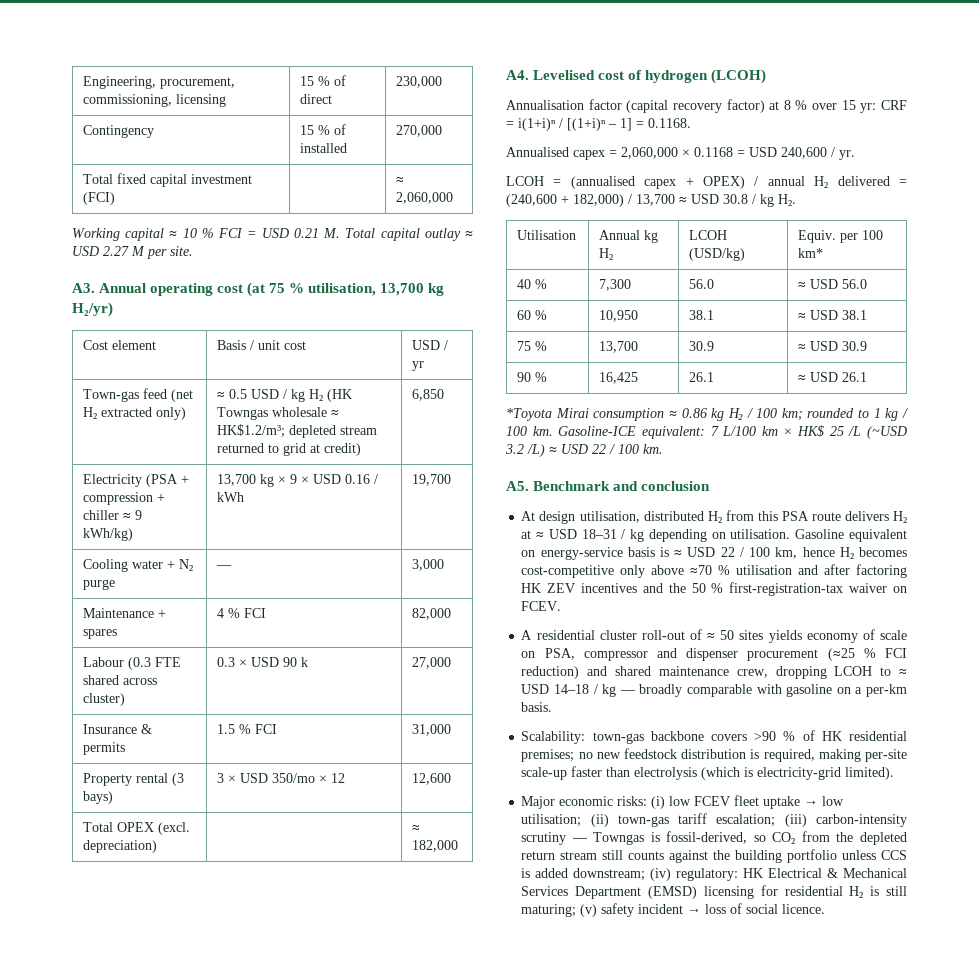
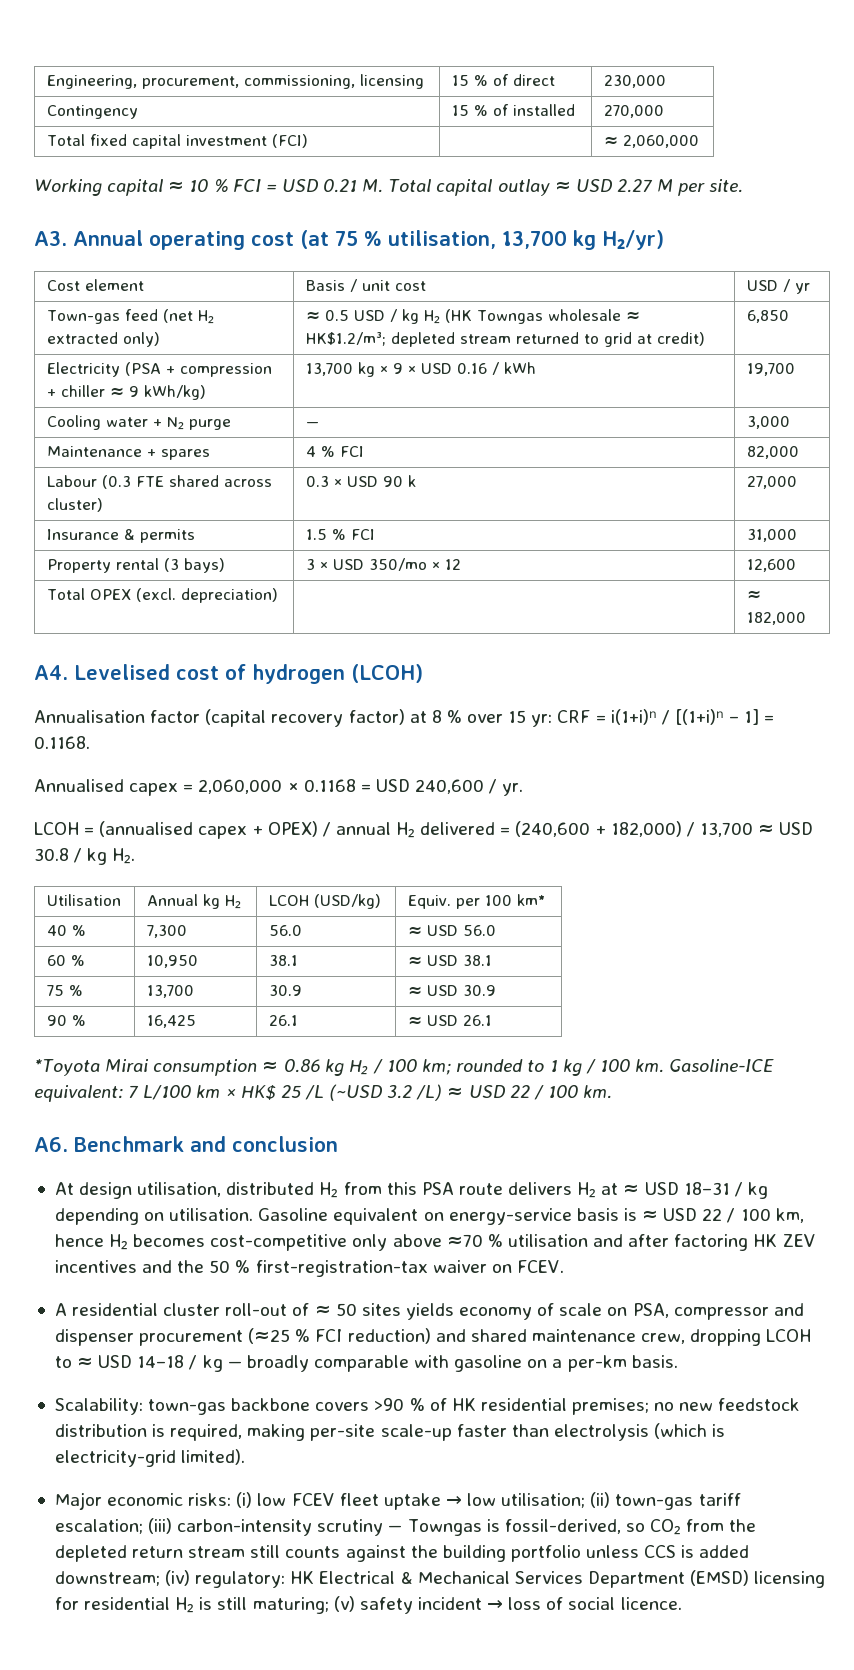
[506,481,529,491] A5. -> [34,1137,68,1152] A6.

